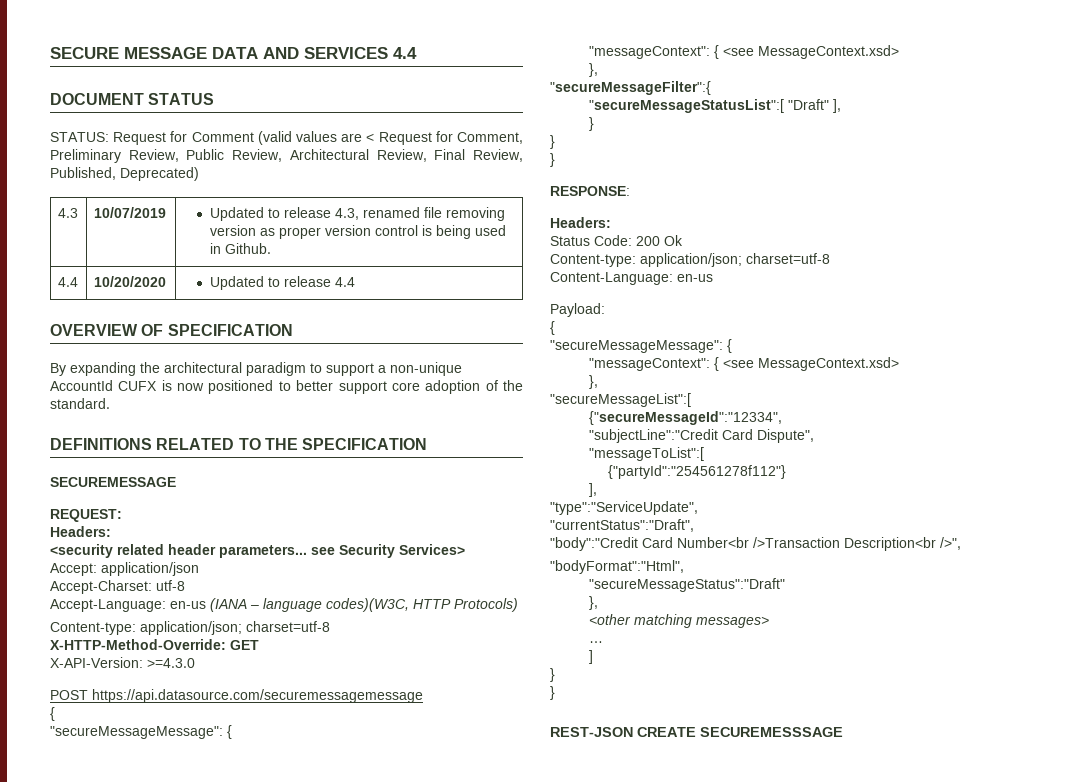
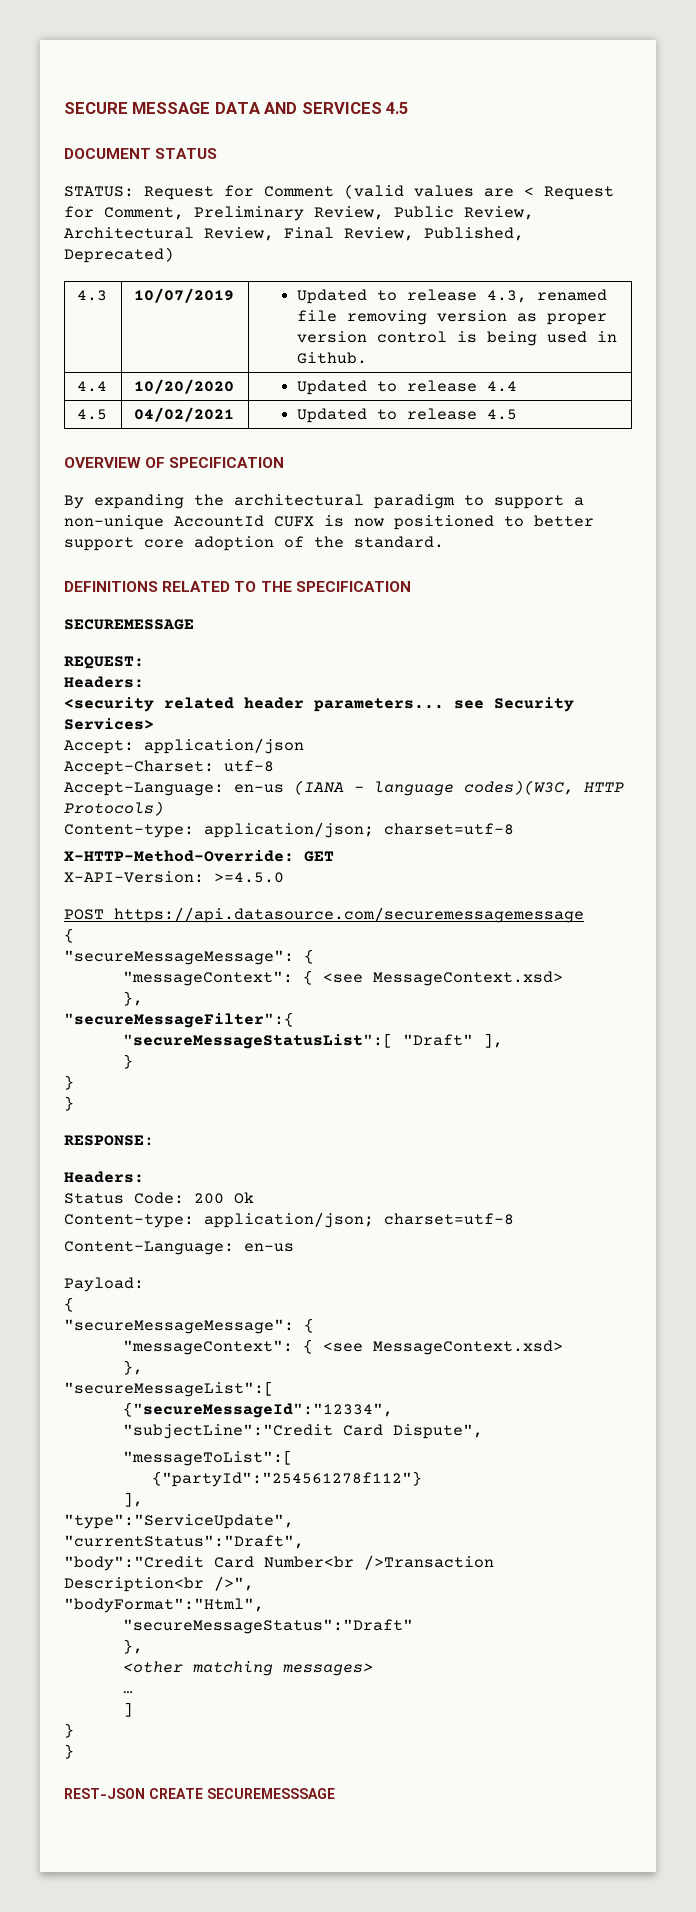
[393,47,417,59] 4.4 -> [386,102,409,114] 4.5
(355, 282) none -> [77,409,108,420] [134,407,235,422] [296,408,517,423] // 4.5 | 04/02/2021 | Updated to release 4.5
[147,658,195,668] >=4.3.0 -> [214,872,284,883] >=4.5.0

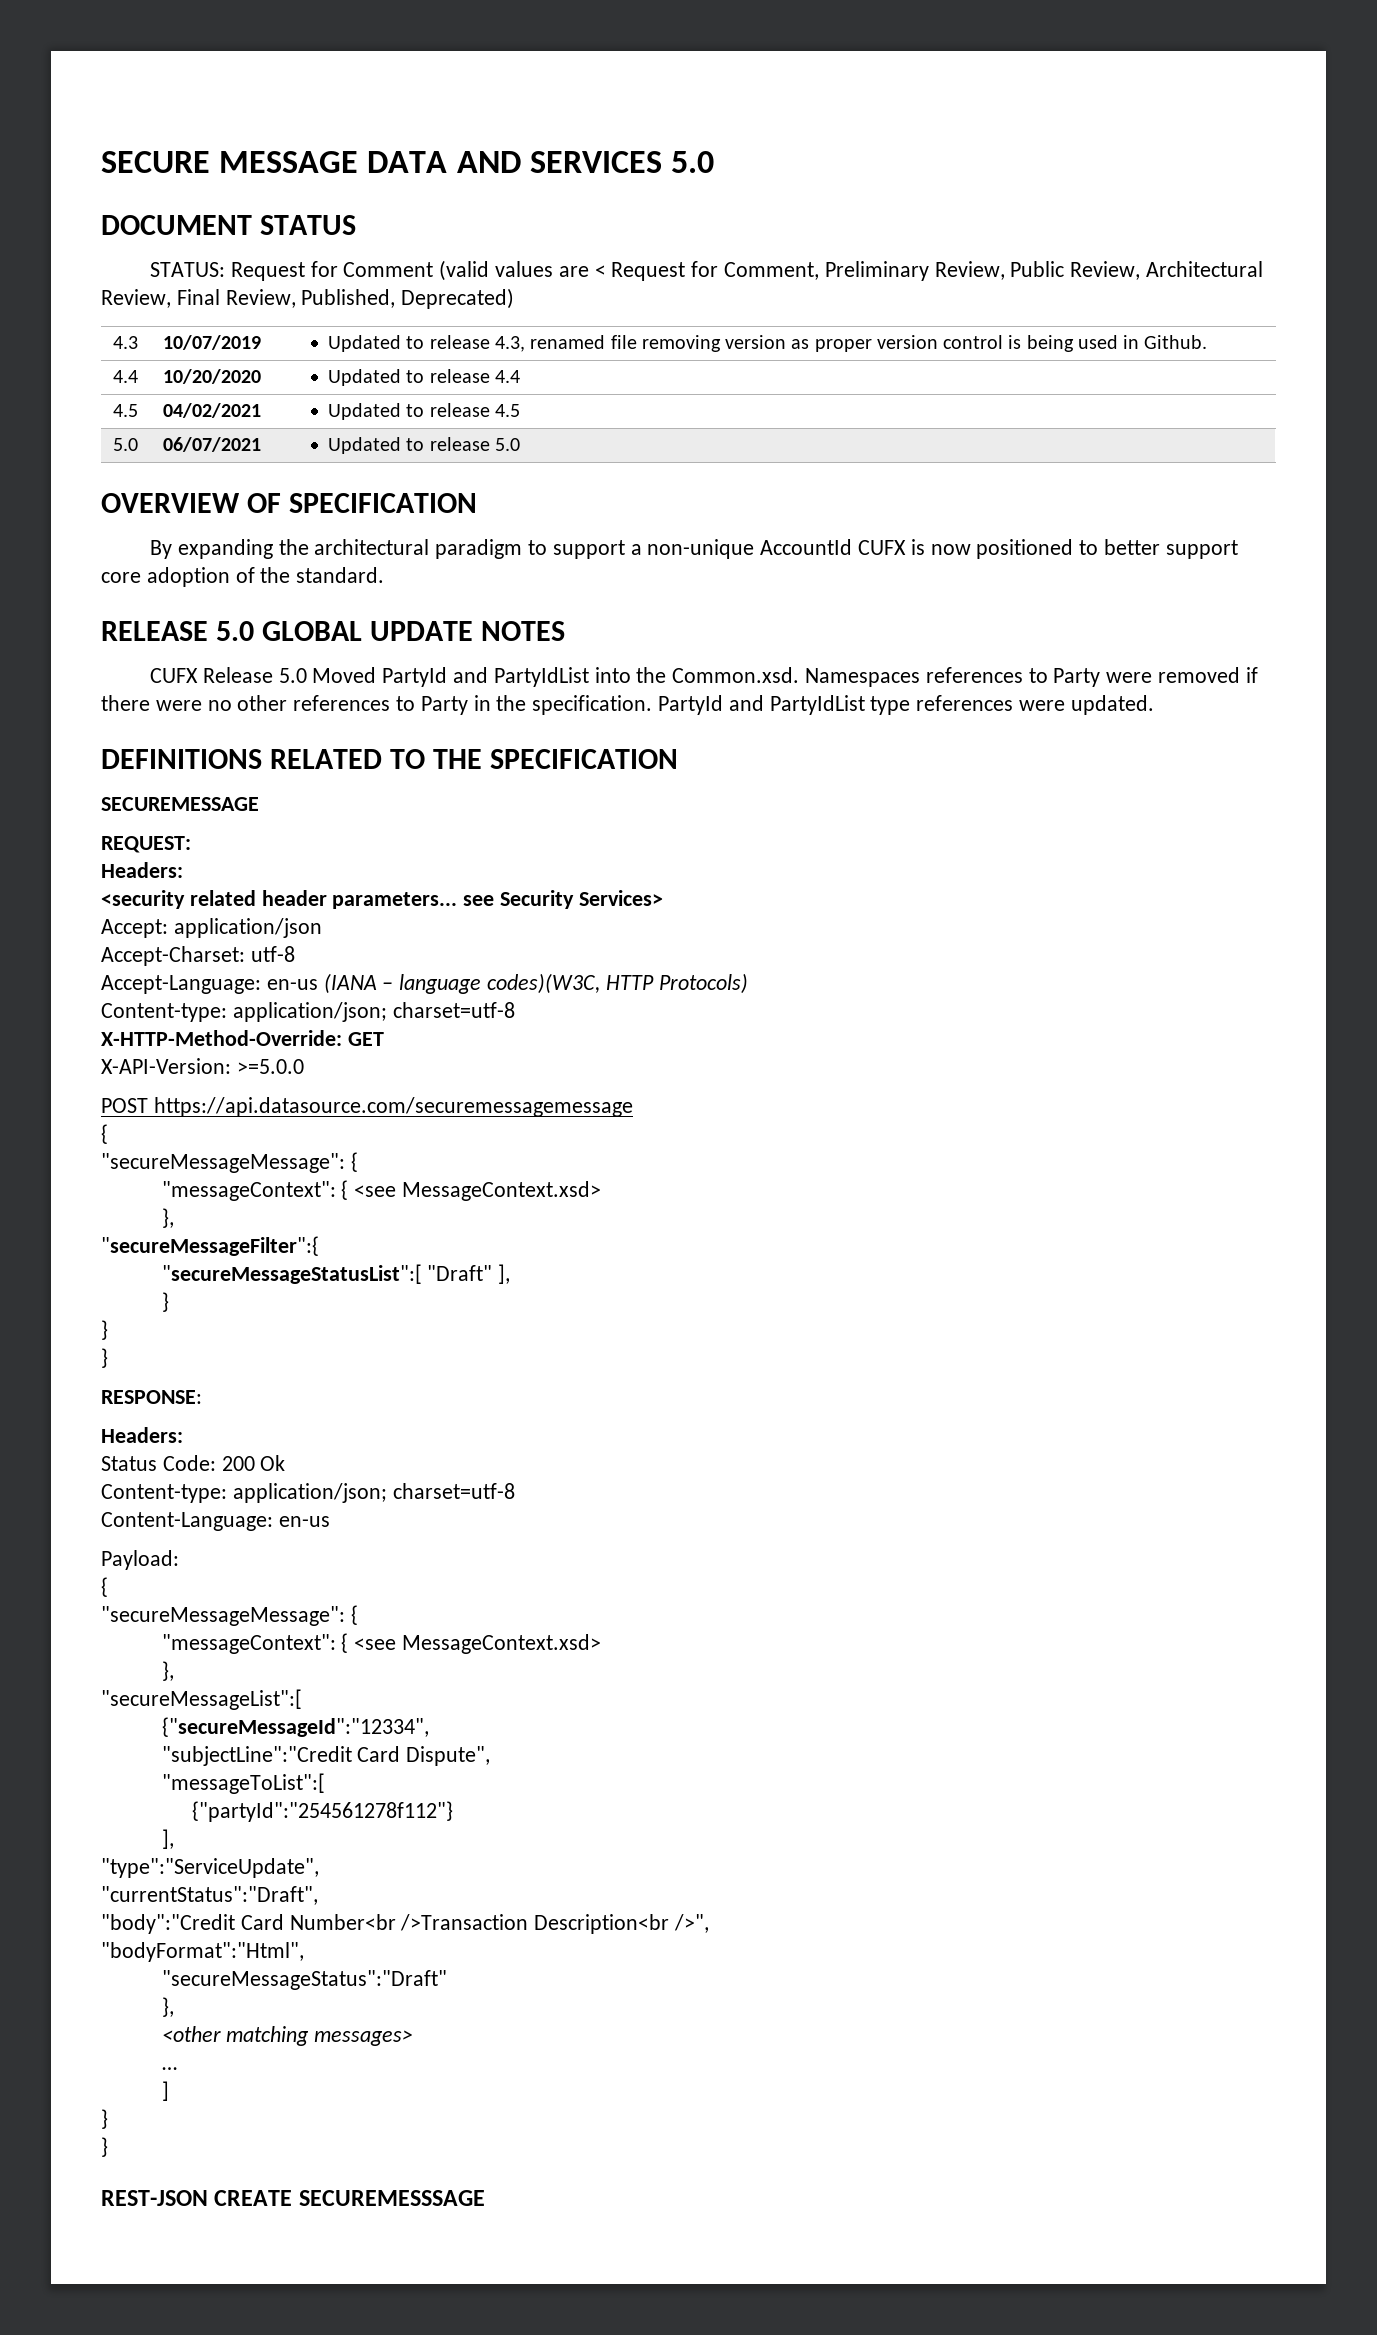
[386,102,409,114] 4.5 -> [670,151,714,173] 5.0
(517, 414) none -> [112,438,138,451] [162,437,261,452] [328,437,520,454] // 5.0 | 06/07/2021 | Updated to release 5.0
(444, 542) none -> [101,621,566,641] [150,667,1258,687] [101,695,1154,715] // RELEASE 5.0 GLOBAL UPDATE NOTES // CUFX Release 5.0 Moved PartyId and PartyIdList into the Common.xsd. Namespaces references to Party were removed if there were no other references to Party in the specification. PartyId and PartyIdList type references were updated.
[214,872,284,883] >=4.5.0 -> [236,1059,304,1074] >=5.0.0

